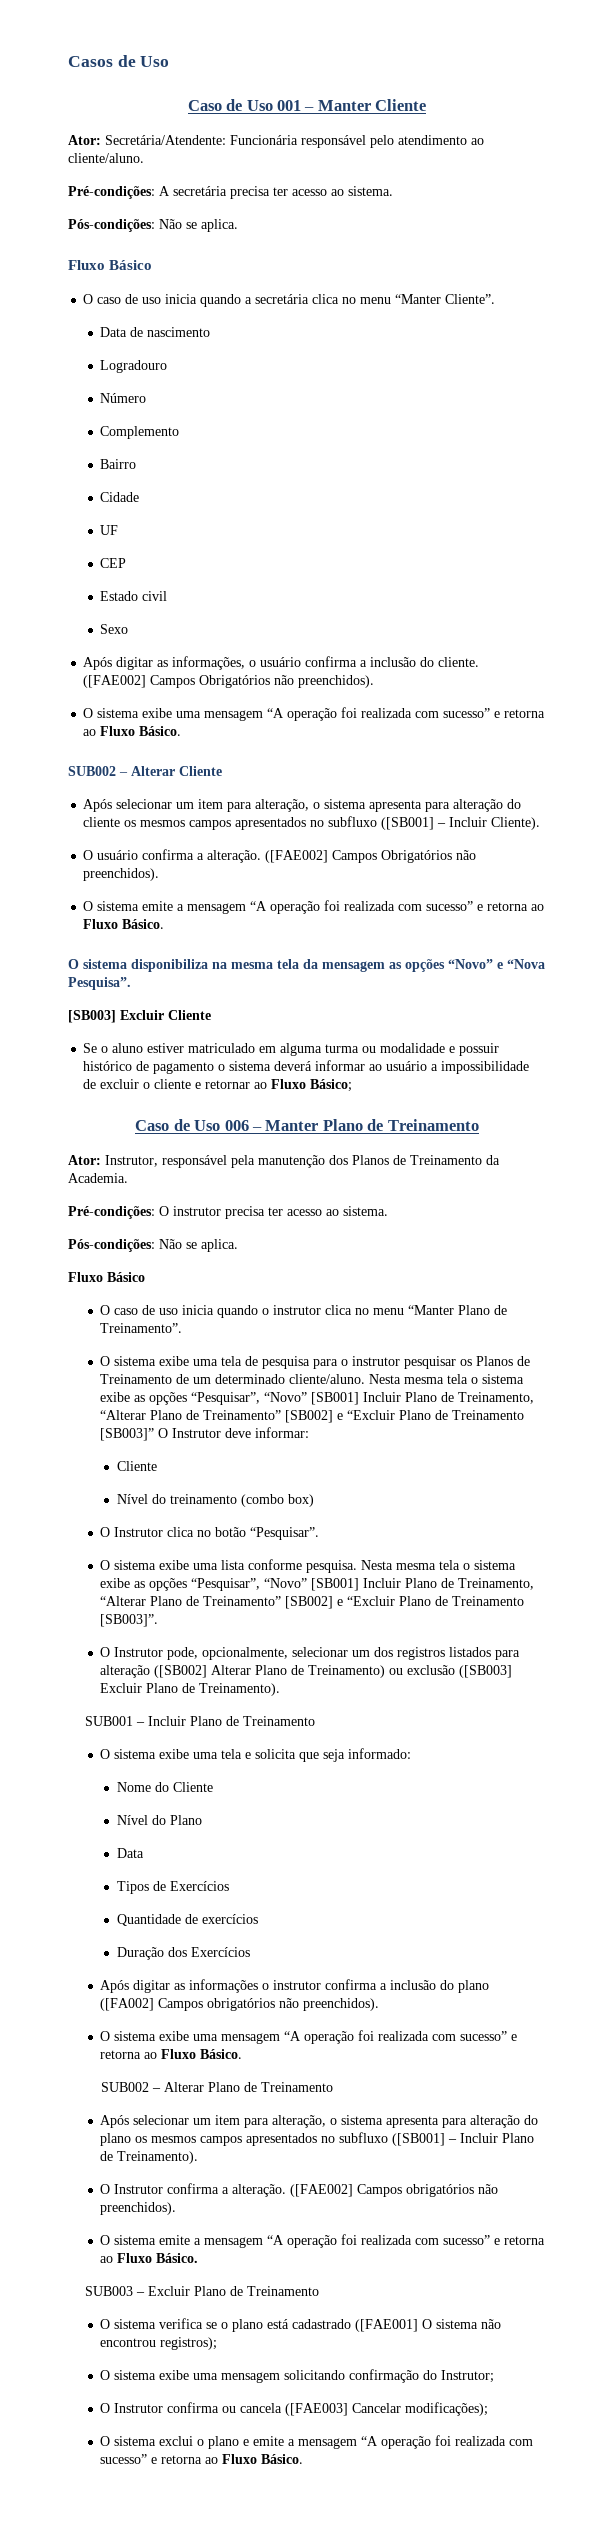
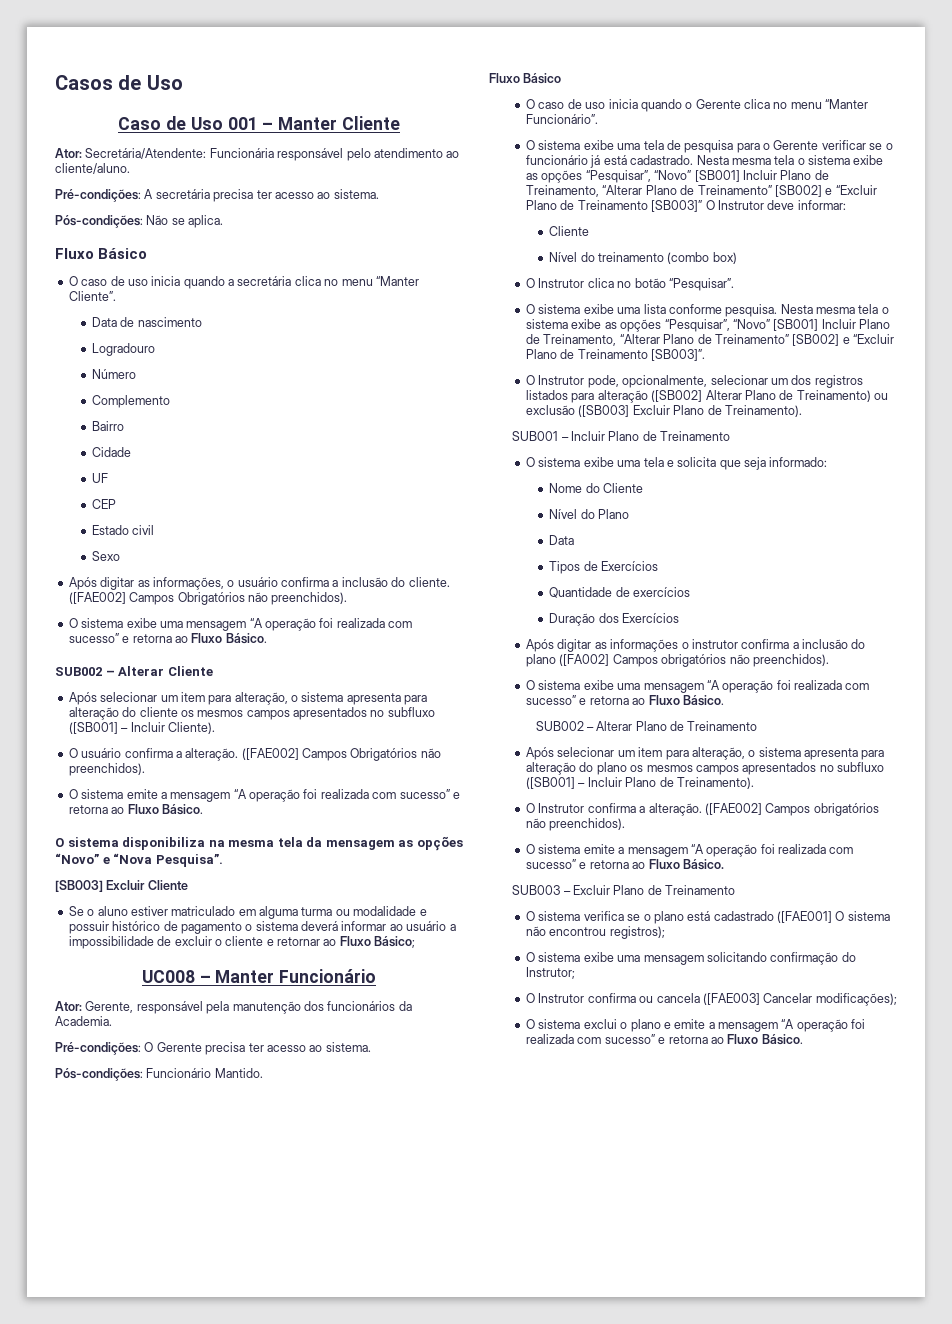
[135,1119,479,1131] [68,1155,158,1167] Caso de Uso 006 – Manter Plano de Treinamento // Ator: Instrutor, -> [141,969,377,983] [55,1001,134,1013] UC008 – Manter Funcionário // Ator: Gerente,
[352,1155,482,1165] Planos de Treinamento -> [327,1001,396,1011] funcionários
[173,1206,388,1219] [68,1239,238,1252] instrutor precisa ter acesso ao sistema. // Pós-condições: Não se aplica. -> [156,1042,371,1055] [55,1068,263,1081] Gerente precisa ter acesso ao sistema. // Pós-condições: Funcionário Mantido.
[273,1305,508,1315] [100,1323,183,1333] instrutor clica no menu “Manter Plano de Treinamento”. -> [695,99,869,109] [526,114,599,124] Gerente clica no menu “Manter Funcionário”.
[352,1356,531,1369] [100,1374,366,1384] instrutor pesquisar os Planos de Treinamento de um determinado cliente/aluno. -> [773,140,893,150] [526,155,694,168] Gerente verificar se o funcionário já está cadastrado.

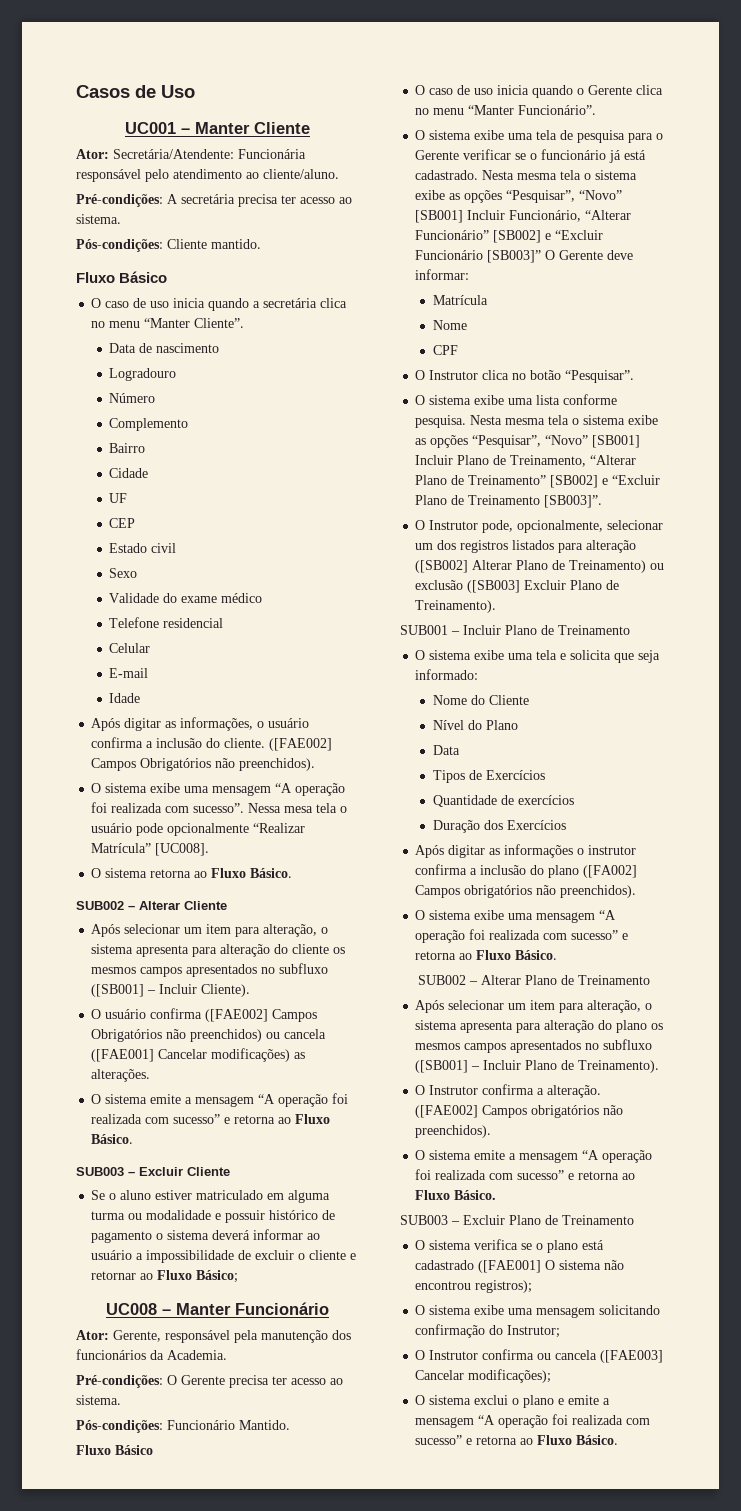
[118,116,258,130] Caso de Uso 001 -> [125,122,176,134] UC001
[146,215,224,228] Não se aplica. -> [167,239,261,249] Cliente mantido.
(121, 556) none -> [109,593,263,603] [109,617,224,628] [109,643,151,653] [109,668,149,678] [109,693,141,703] // Validade do exame médico // Telefone residencial // Celular // E-mail // Idade
[68,633,130,643] sucesso” e -> [193,803,348,813] [91,823,306,836] [91,843,210,856] [91,868,148,878] sucesso”. Nessa mesa tela o usuário pode opcionalmente “Realizar Matrícula” [UC008]. // O sistema
[175,748,441,761] [68,763,145,776] a alteração. ([FAE002] Campos Obrigatórios não preenchidos). -> [205,1009,318,1022] [91,1029,327,1042] [91,1048,306,1062] [91,1069,151,1082] ([FAE002] Campos Obrigatórios não preenchidos) ou cancela ([FAE001] Cancelar modificações) as alterações.
[55,836,463,851] [55,853,223,867] [55,880,103,892] O sistema disponibiliza na mesma tela da mensagem as opções “Novo” e “Nova Pesquisa”. // [SB003] -> [76,1167,135,1176] SUB003 –
[780,170,829,180] [526,185,877,197] [526,200,648,210] Plano de Treinamento, “Alterar Plano de Treinamento” [SB002] e “Excluir Plano de Treinamento -> [509,210,632,222] [415,230,604,243] [415,250,484,260] Funcionário, “Alterar Funcionário” [SB002] e “Excluir Funcionário
[717,200,764,210] Instrutor -> [559,250,604,260] Gerente
[549,226,590,236] [549,252,737,264] Cliente // Nível do treinamento (combo box) -> [432,295,488,305] [432,320,467,330] [432,345,458,355] Matrícula // Nome // CPF

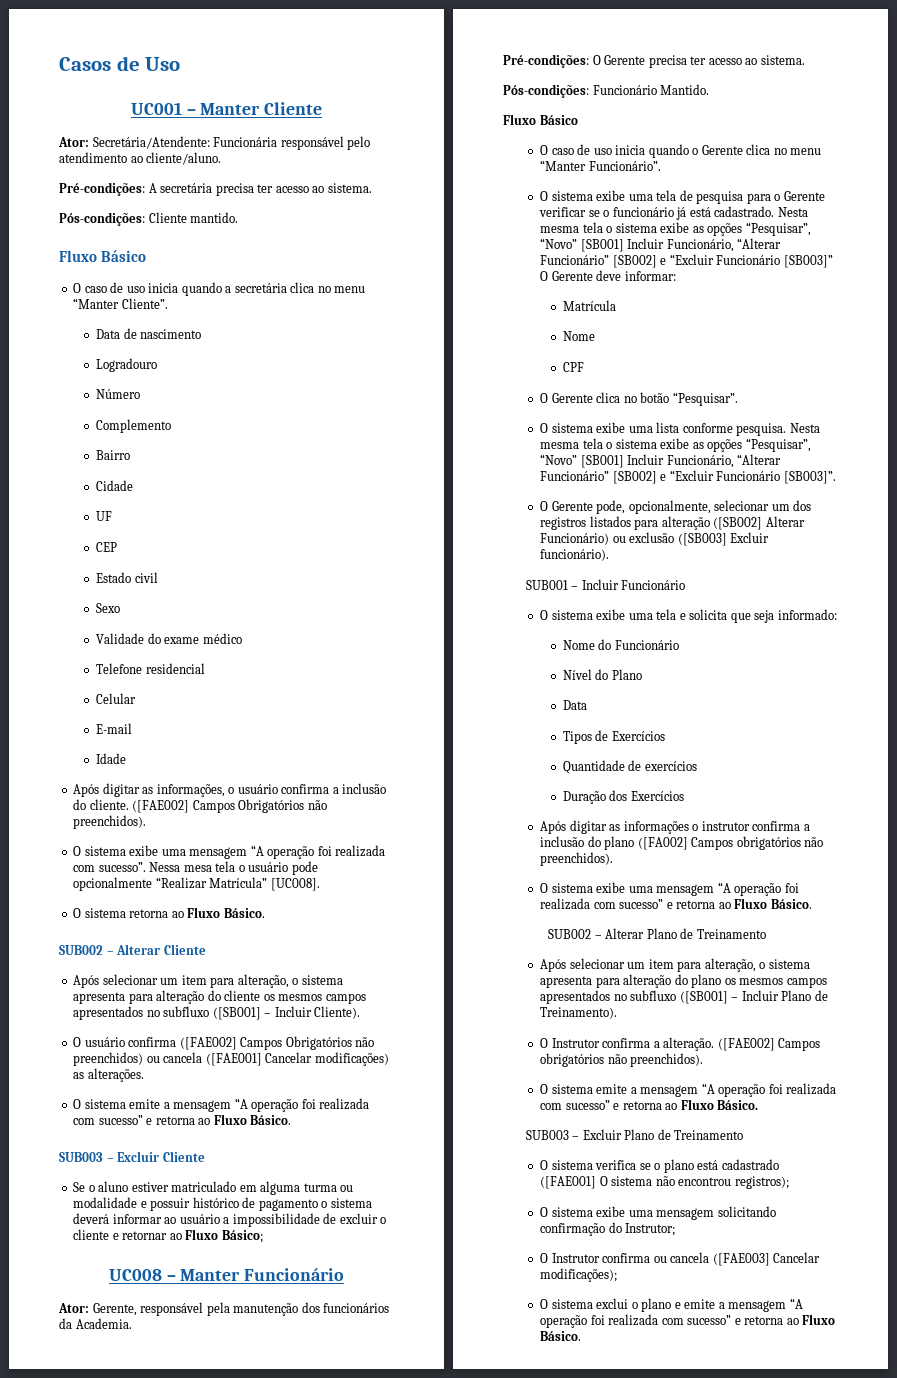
[429,370,479,380] Instrutor -> [551,393,593,403] Gerente
[457,455,637,467] [415,475,661,488] [415,495,541,505] Plano de Treinamento, “Alterar Plano de Treinamento” [SB002] e “Excluir Plano de Treinamento -> [666,454,782,468] [540,470,781,484] Funcionário, “Alterar Funcionário” [SB002] e “Excluir Funcionário
[429,520,479,530] Instrutor -> [551,501,593,511] Gerente
[516,560,647,573] Plano de Treinamento) -> [540,533,610,545] Funcionário)
[570,580,620,590] [415,600,497,613] Plano de Treinamento). -> [540,549,610,561] funcionário).
[504,625,630,635] Plano de Treinamento -> [621,580,686,590] Funcionário
[488,695,529,705] Cliente -> [614,640,679,650] Funcionário

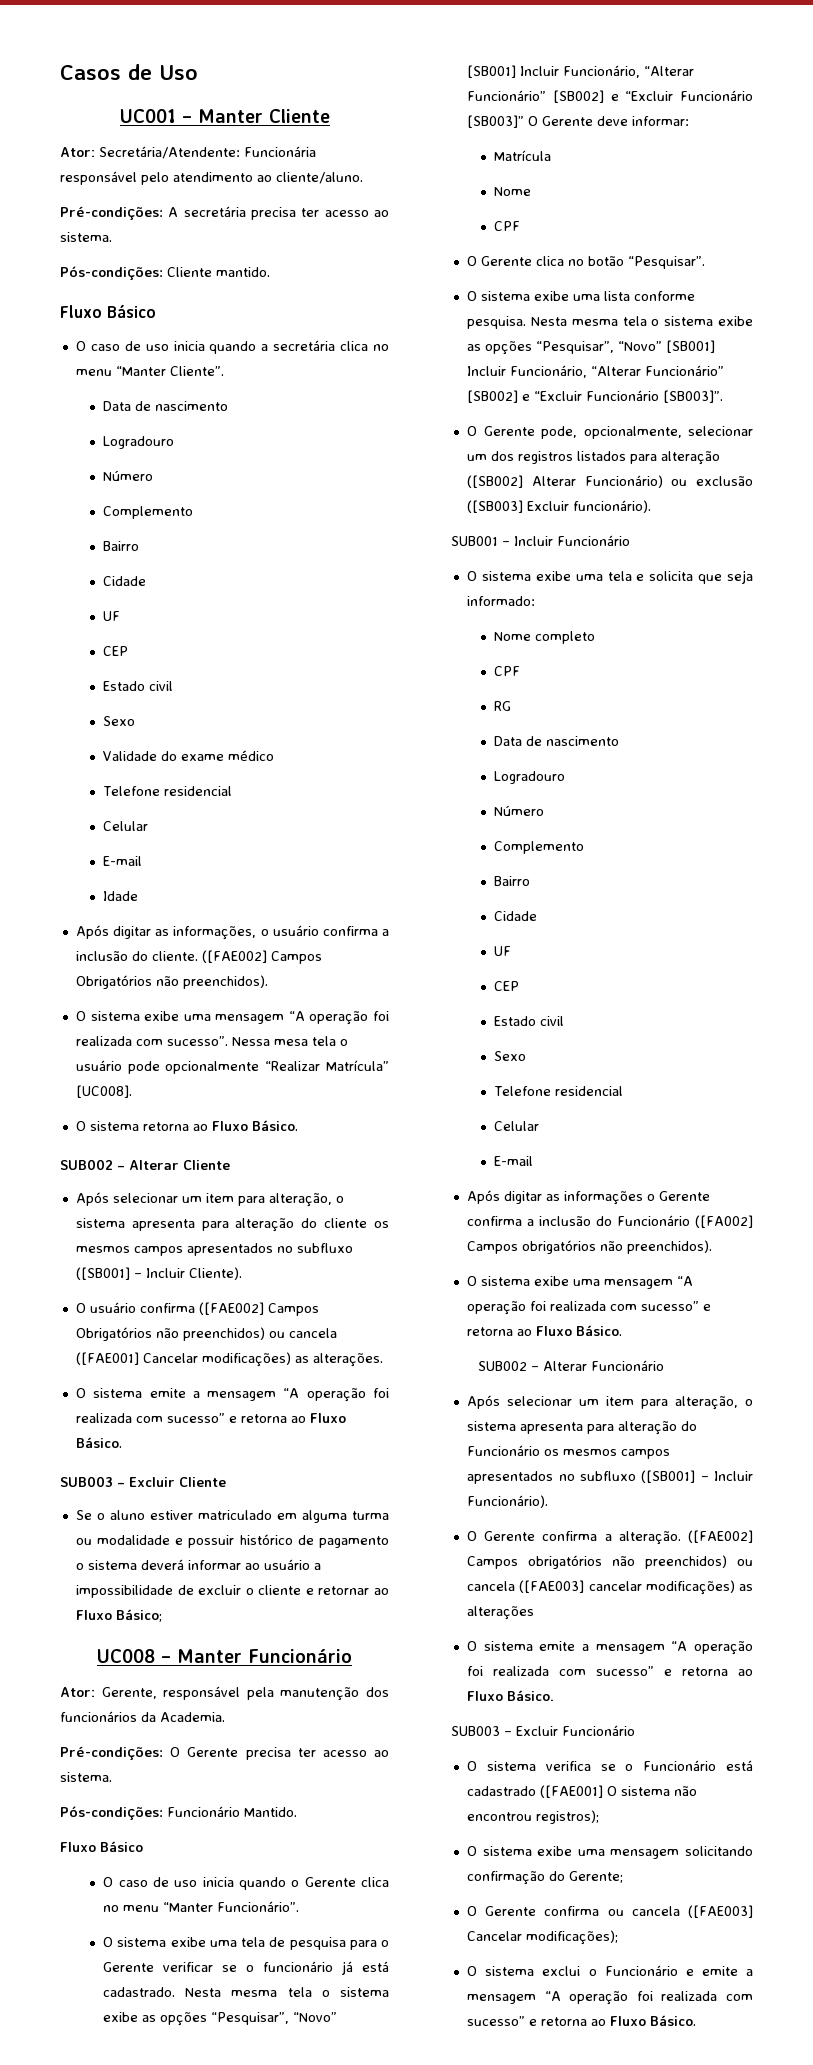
[598,639,679,650] [562,669,642,680] [562,700,587,710] [562,730,665,744] [562,760,697,774] [562,790,684,804] do Funcionário // Nível do Plano // Data // Tipos de Exercícios // Quantidade de exercícios // Duração dos Exercícios -> [535,631,596,644] [494,666,521,676] [494,701,512,711] [494,736,620,746] [494,771,566,784] [494,805,545,816] [494,841,585,854] [494,876,531,886] [494,911,538,921] [494,946,512,956] [494,981,520,991] [494,1016,565,1026] [494,1051,527,1061] [494,1086,624,1096] [494,1121,540,1131] [494,1156,534,1166] completo // CPF // RG // Data de nascimento // Logradouro // Número // Complemento // Bairro // Cidade // UF // CEP // Estado civil // Sexo // Telefone residencial // Celular // E-mail
[701,821,810,831] [540,836,635,850] instrutor confirma a inclusão do plano -> [659,1191,711,1201] [467,1215,691,1226] Gerente confirma a inclusão do Funcionário
[646,928,766,939] Plano de Treinamento -> [591,1360,665,1371] Funcionário
[691,974,827,988] [540,990,828,1004] [540,1007,618,1019] [540,1038,600,1048] plano os mesmos campos apresentados no subfluxo ([SB001] – Incluir Plano de Treinamento). // O Instrutor -> [467,1445,671,1459] [467,1470,753,1484] [467,1495,549,1508] [467,1531,536,1541] Funcionário os mesmos campos apresentados no subfluxo ([SB001] – Incluir Funcionário). // O Gerente
[630,1053,704,1067] preenchidos). -> [645,1555,753,1569] [467,1580,753,1595] [467,1606,535,1620] preenchidos) ou cancela ([FAE003] cancelar modificações) as alterações
[624,1129,744,1140] Plano de Treinamento -> [562,1725,636,1736] Funcionário
[663,1159,694,1173] plano -> [643,1760,717,1771] Funcionário
[625,1223,676,1236] [540,1253,600,1263] Instrutor; // O Instrutor -> [569,1871,624,1883] [467,1906,537,1916] Gerente; // O Gerente
[641,1298,672,1312] plano -> [604,1965,678,1976] Funcionário

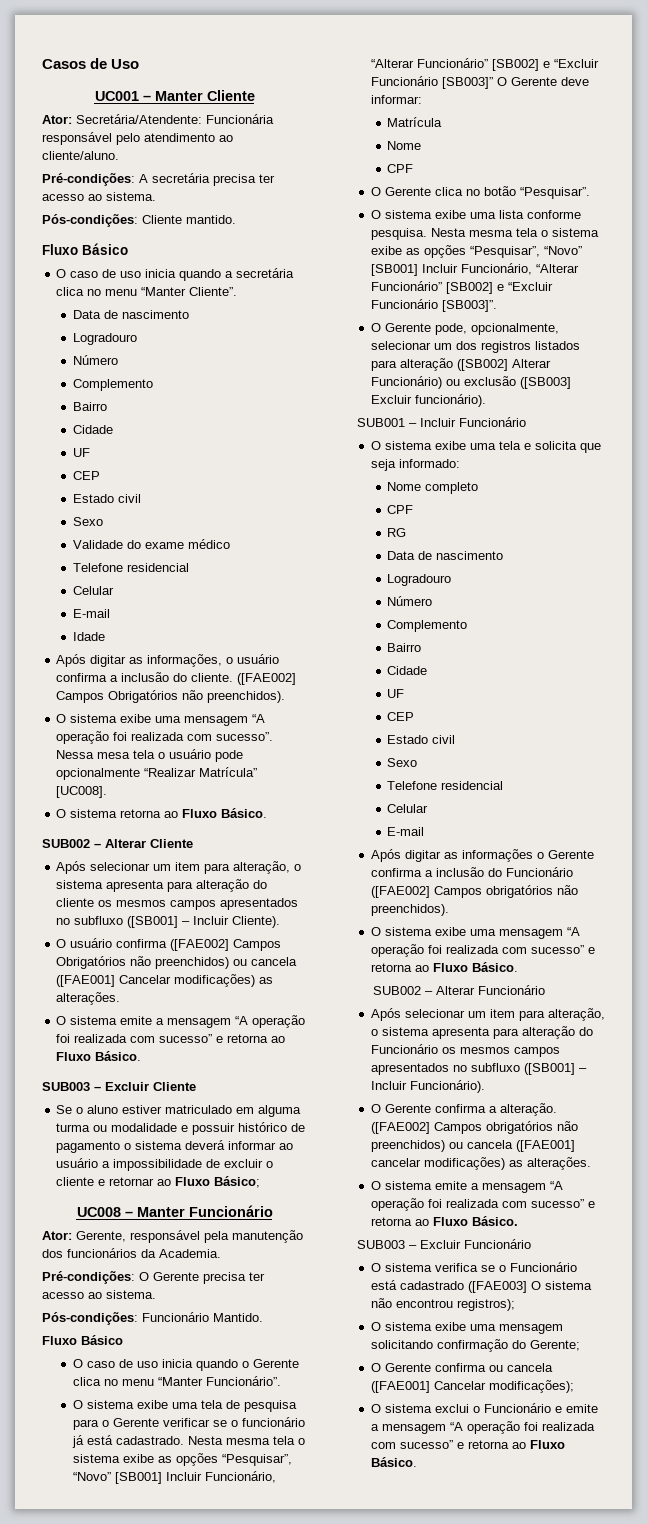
[695,1215,753,1228] ([FA002] -> [370,886,430,898] ([FAE002]
[519,1580,585,1593] ([FAE003] -> [515,1140,575,1152] ([FAE001]
[467,1606,535,1620] alterações -> [526,1157,591,1170] alterações.
[540,1785,604,1798] ([FAE001] -> [467,1281,527,1293] ([FAE003]
[688,1905,753,1918] ([FAE003] -> [370,1381,430,1393] ([FAE001]

